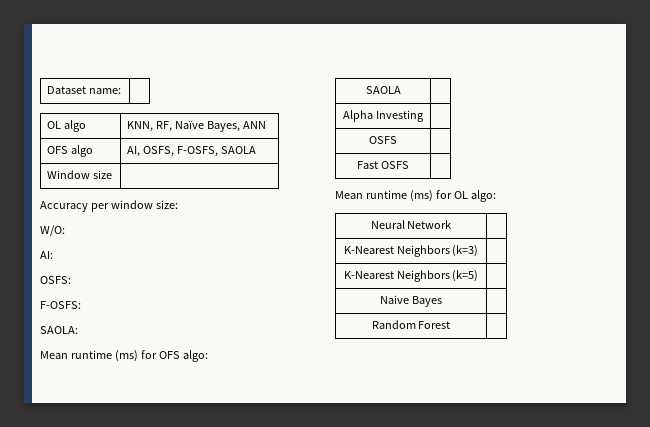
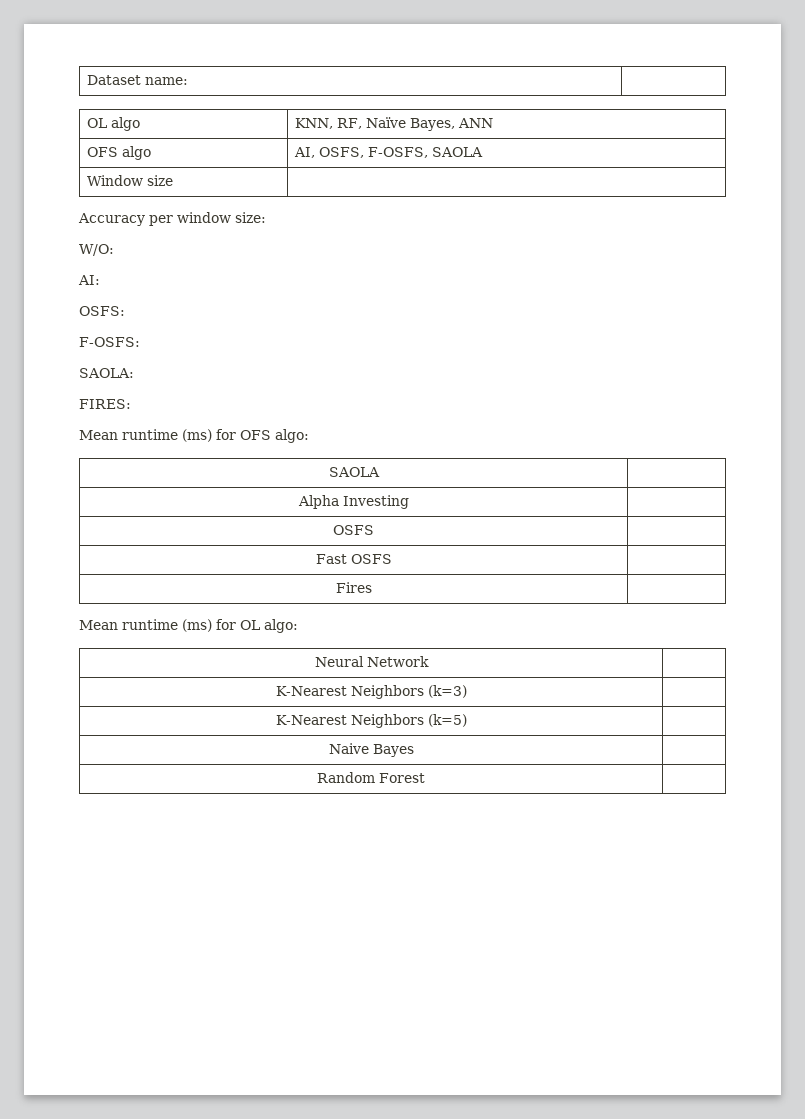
(78, 330) none -> [79,399,131,409] // FIRES:
(409, 165) none -> [335,582,372,593] // Fires |

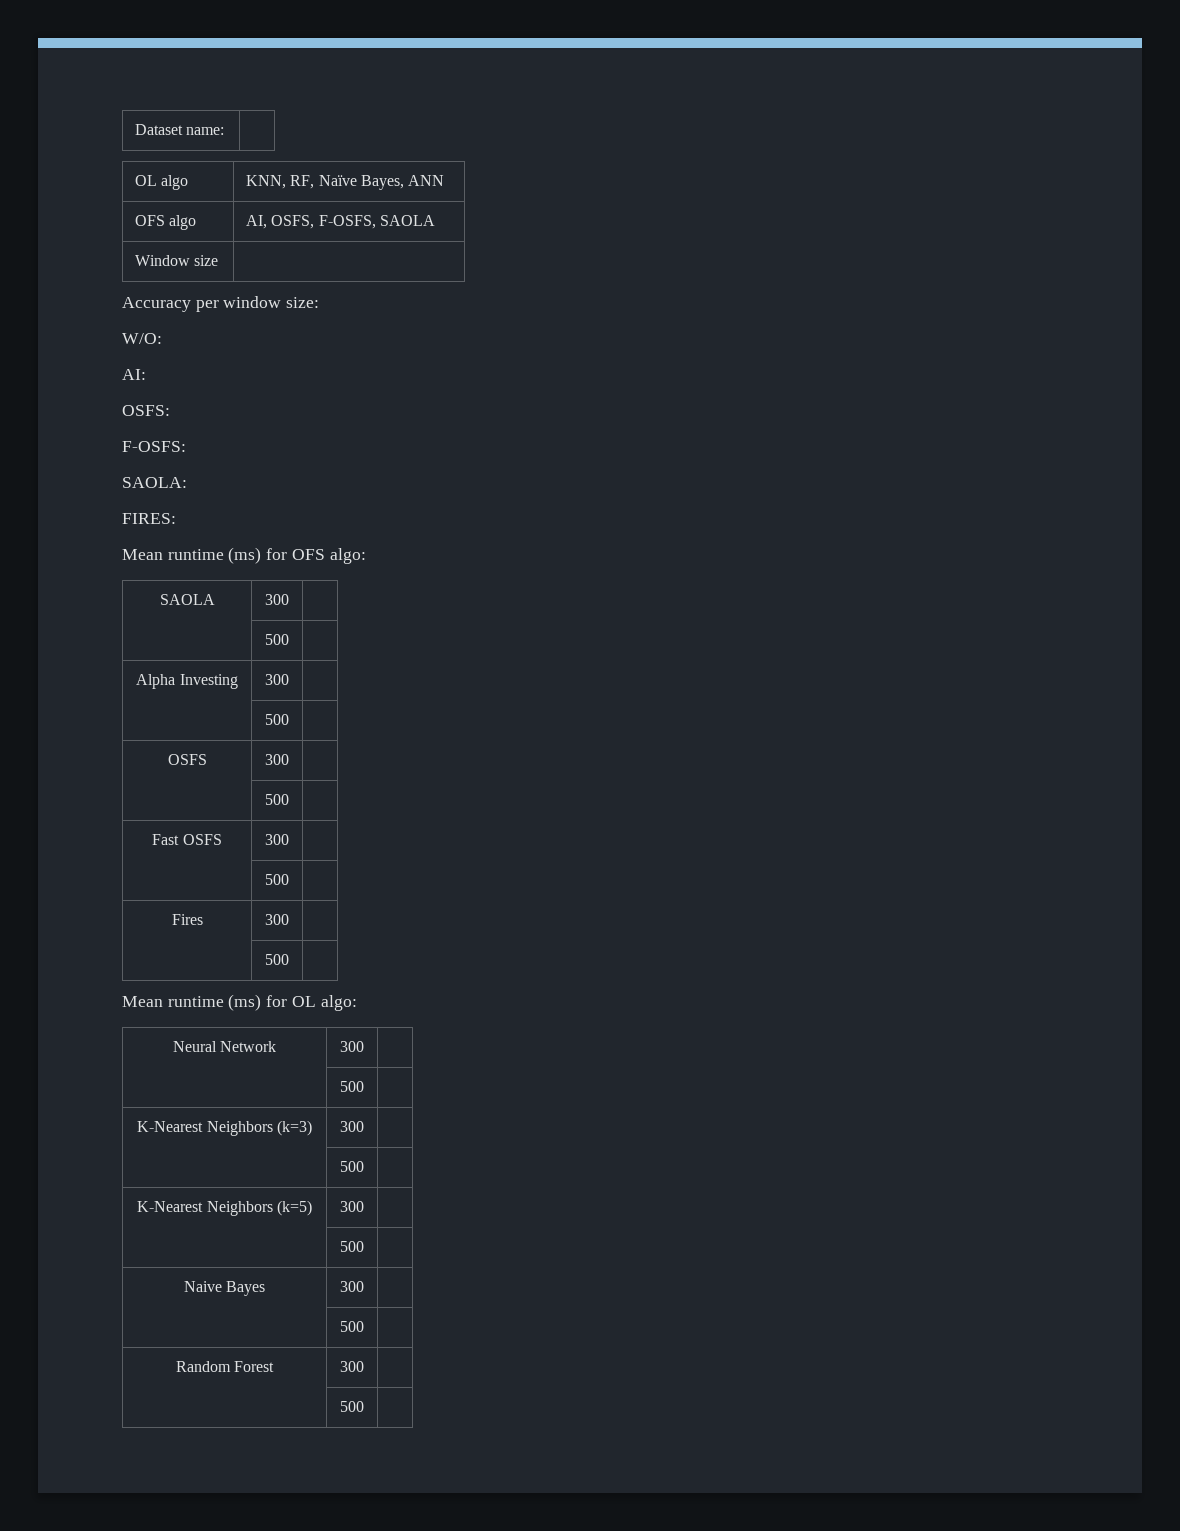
(380, 472) none -> [265,594,289,605] [265,634,289,645] | 300 | // | 500
[333,525,374,535] | // OSFS -> [265,674,289,685] [265,714,289,725] [167,754,207,765] [265,754,289,765] [265,794,289,805] | 300 | // | 500 | // OSFS | 300 | // | 500
(392, 559) none -> [265,834,289,845] [265,874,289,885] | 300 | // | 500
(372, 587) none -> [265,914,289,925] [265,954,289,965] | 300 | // | 500
(429, 661) none -> [340,1041,364,1052] [340,1081,364,1092] | 300 | // | 500
(467, 691) none -> [340,1121,364,1132] [340,1161,364,1172] | 300 | // | 500
(467, 720) none -> [340,1201,364,1212] [340,1241,364,1252] | 300 | // | 500
(414, 750) none -> [340,1281,364,1292] [340,1321,364,1332] | 300 | // | 500
(425, 778) none -> [340,1361,364,1372] [340,1401,364,1412] | 300 | // | 500

